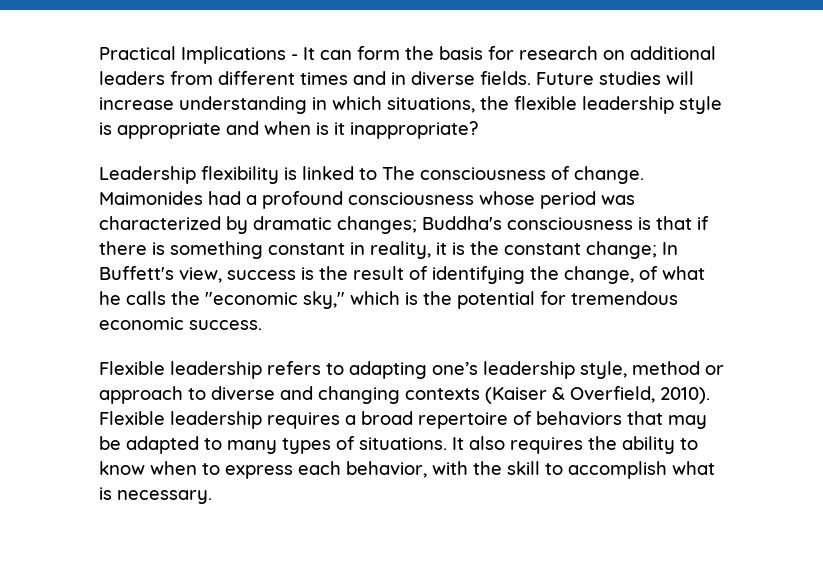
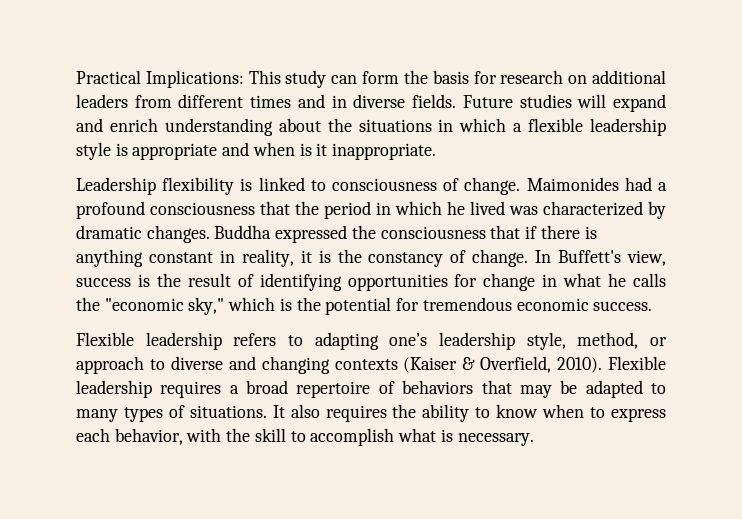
[181,46,315,64] Implications - It -> [145,70,327,88] Implications: This study
[99,96,509,114] increase understanding in which situations, the -> [613,94,667,112] [76,118,523,136] expand and enrich understanding about the situations in which a
[350,121,478,139] inappropriate? -> [332,143,437,160] inappropriate.
[382,166,415,180] The -> (326, 185) none
[479,191,635,209] [99,216,651,234] whose period was characterized by dramatic changes; Buddha's consciousness is -> [260,201,666,219] [76,225,486,243] that the period in which he lived was characterized by dramatic changes. Buddha expressed the consciousness
[170,241,263,259] something -> [76,249,143,267] anything
[504,241,657,259] constant change; -> [368,249,529,267] constancy of change.
[530,266,658,284] the change, of -> [347,273,558,291] opportunities for change in
[632,361,700,375] method -> [577,332,639,349] method,

